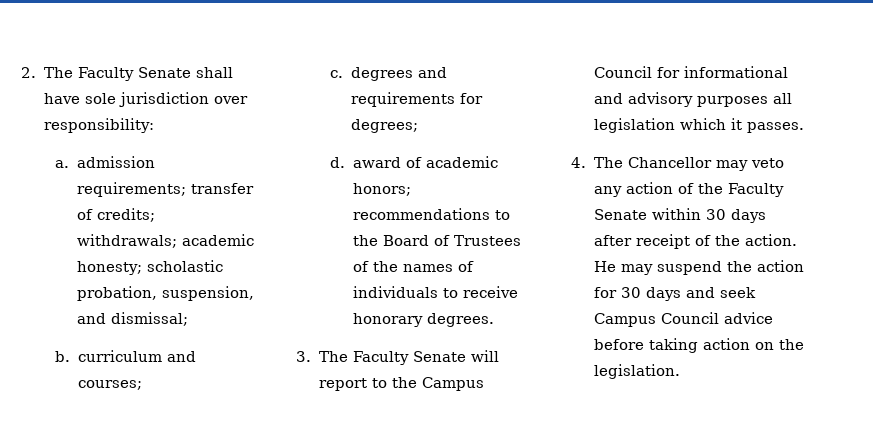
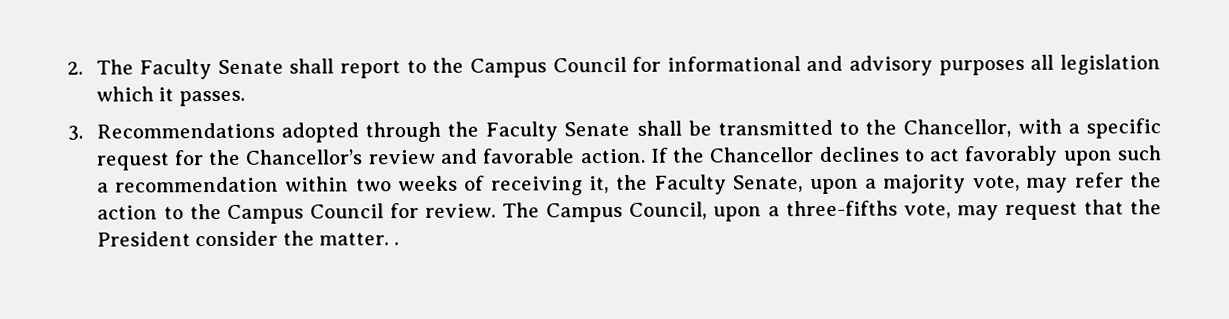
[43,92,248,107] [43,118,154,133] [55,156,155,168] [76,182,254,197] [76,208,155,222] [76,234,254,248] [76,260,223,275] [76,286,254,301] [76,312,188,326] [55,350,196,362] [77,380,142,390] [330,67,447,81] [350,92,483,107] [350,119,418,133] [330,156,498,168] [352,183,411,196] [352,208,510,220] [352,235,521,246] [352,261,474,272] [352,286,518,298] [352,313,494,327] [296,350,500,365] have sole jurisdiction over responsibility: // a. admission requirements; transfer of credits; withdrawals; academic honesty; scholastic probation, suspension, and dismissal; // b. curriculum and courses; // c. degrees and requirements for degrees; // d. award of academic honors; recommendations to the Board of Trustees of the names of individuals to receive honorary degrees. // 3. The Faculty Senate will -> (335, 66) none
[571,157,784,171] [593,182,785,197] [593,208,766,223] [593,234,797,249] [593,260,804,275] [593,287,756,301] [593,312,773,327] [593,338,804,353] [593,364,680,379] 4. The Chancellor may veto any action of the Faculty Senate within 30 days after receipt of the action. He may suspend the action for 30 days and seek Campus Council advice before taking action on the legislation. -> [67,118,1161,143] [95,145,1163,171] [96,172,1162,196] [96,199,1162,224] [96,230,399,247] 3. Recommendations adopted through the Faculty Senate shall be transmitted to the Chancellor, with a specific request for the Chancellor’s review and favorable action. If the Chancellor declines to act favorably upon such a recommendation within two weeks of receiving it, the Faculty Senate, upon a majority vote, may refer the action to the Campus Council for review. The Campus Council, upon a three-fifths vote, may request that the President consider the matter. .

